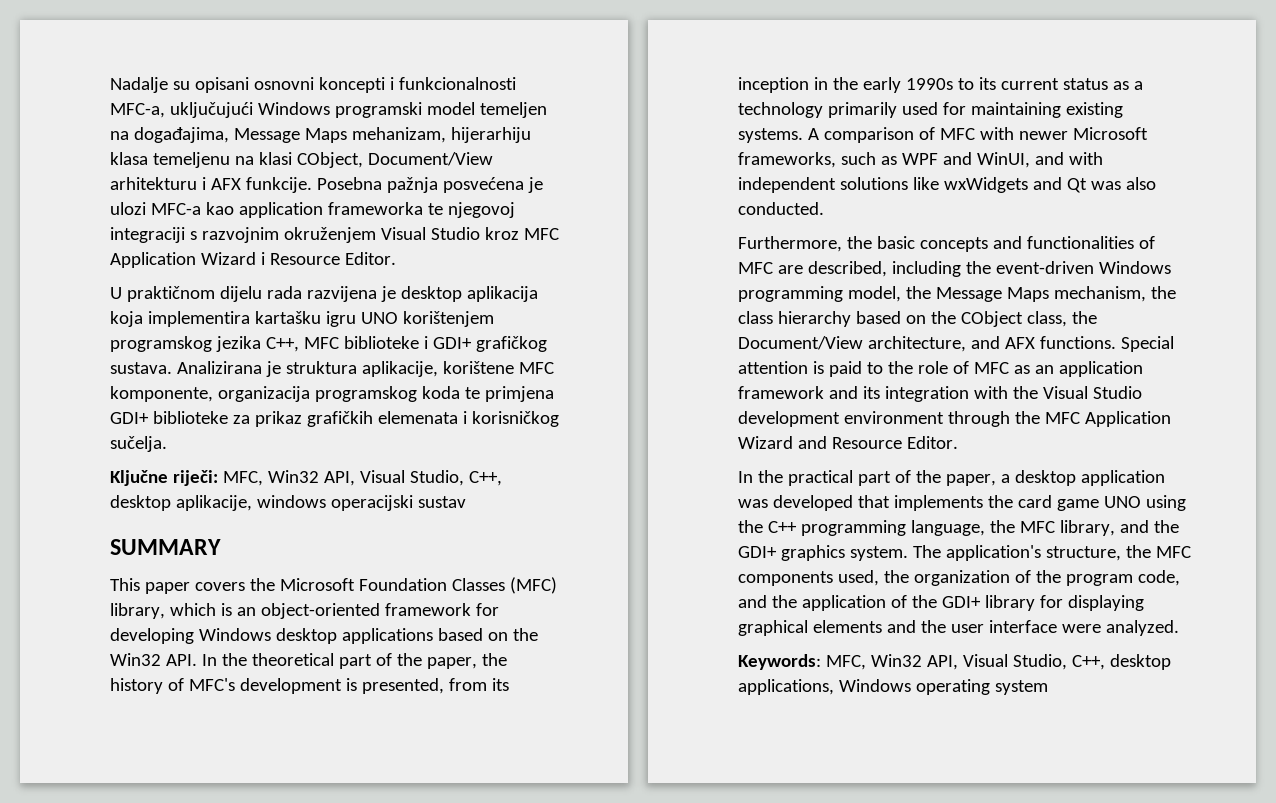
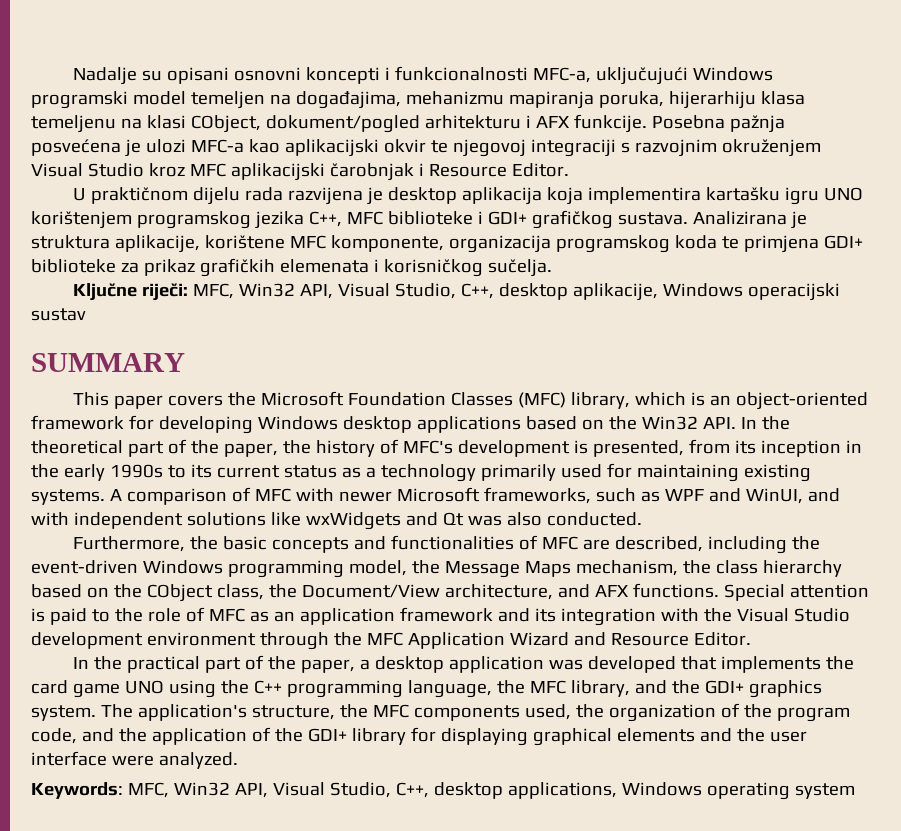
[233,127,446,143] Message Maps mehanizam, -> [405,91,664,109] mehanizmu mapiranja poruka,
[367,152,493,166] Document/View -> [265,115,420,133] dokument/pogled
[238,202,423,218] application frameworka -> [284,139,426,157] aplikacijski okvir
[110,252,256,268] Application Wizard -> [230,163,414,181] aplikacijski čarobnjak
[256,495,326,508] windows -> [662,283,743,297] Windows

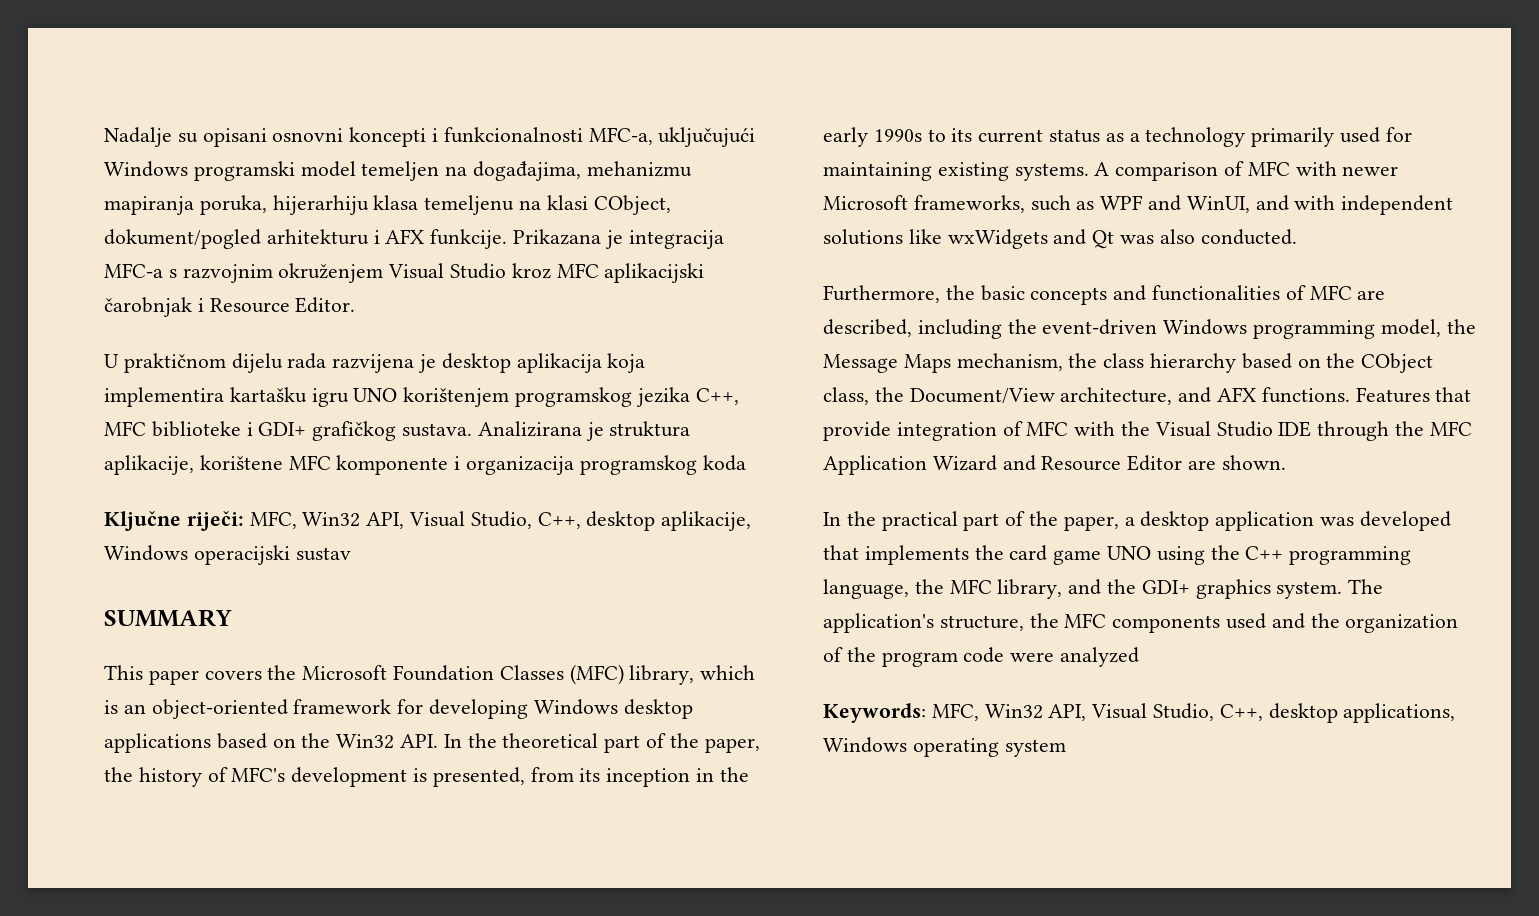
[651,115,785,133] [31,139,616,157] Posebna pažnja posvećena je ulozi MFC-a kao aplikacijski okvir te njegovoj integraciji -> [513,229,724,249] [104,263,163,278] Prikazana je integracija MFC-a
[330,235,444,252] komponente, -> [336,455,461,475] komponente i
[721,235,863,253] [31,258,552,277] te primjena GDI+ biblioteke za prikaz grafičkih elemenata i korisničkog sučelja. -> (746, 463) none
[723,584,869,601] [31,607,656,626] Special attention is paid to the role of MFC as an application framework and its integration -> [1355,387,1472,403] [823,421,1069,441] Features that provide integration of MFC
[31,632,256,649] development environment -> [1278,421,1312,437] IDE
[693,632,751,646] Editor. -> [1127,455,1286,471] Editor are shown.
[524,704,571,720] used, -> [1226,613,1305,629] used and
[31,727,807,746] [31,751,238,769] code, and the application of the GDI+ library for displaying graphical elements and the user interface were analyzed. -> [963,647,1140,667] code were analyzed

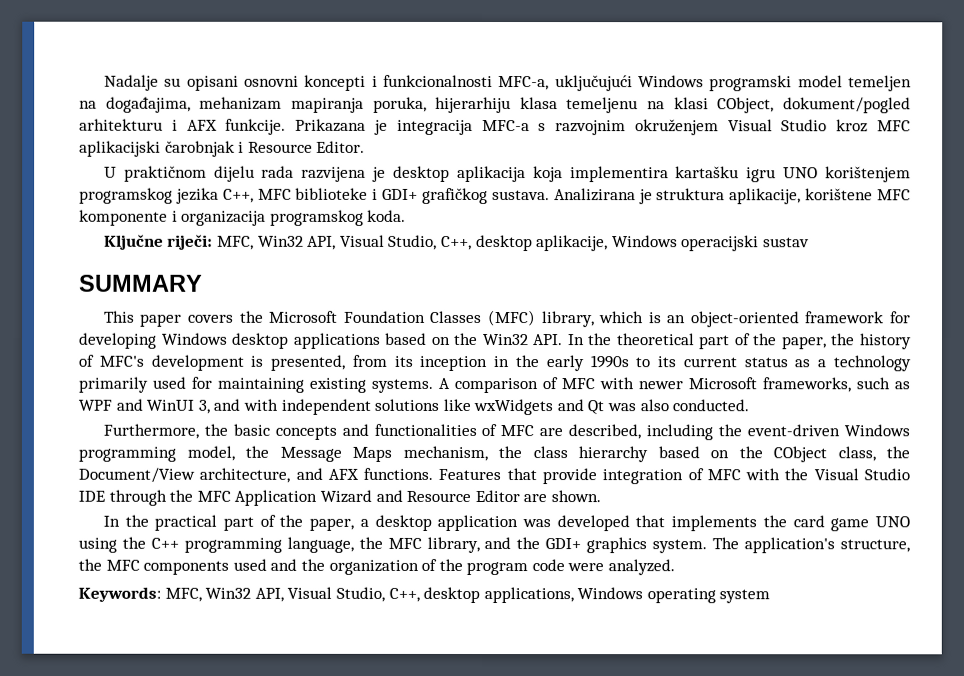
[586,161,692,177] mehanizmu -> [199,96,283,110] mehanizam
[702,455,746,471] koda -> [367,209,407,222] koda.
[1186,196,1250,213] WinUI, -> [146,399,210,414] WinUI 3,
[1060,647,1140,667] analyzed -> [608,559,676,576] analyzed.

